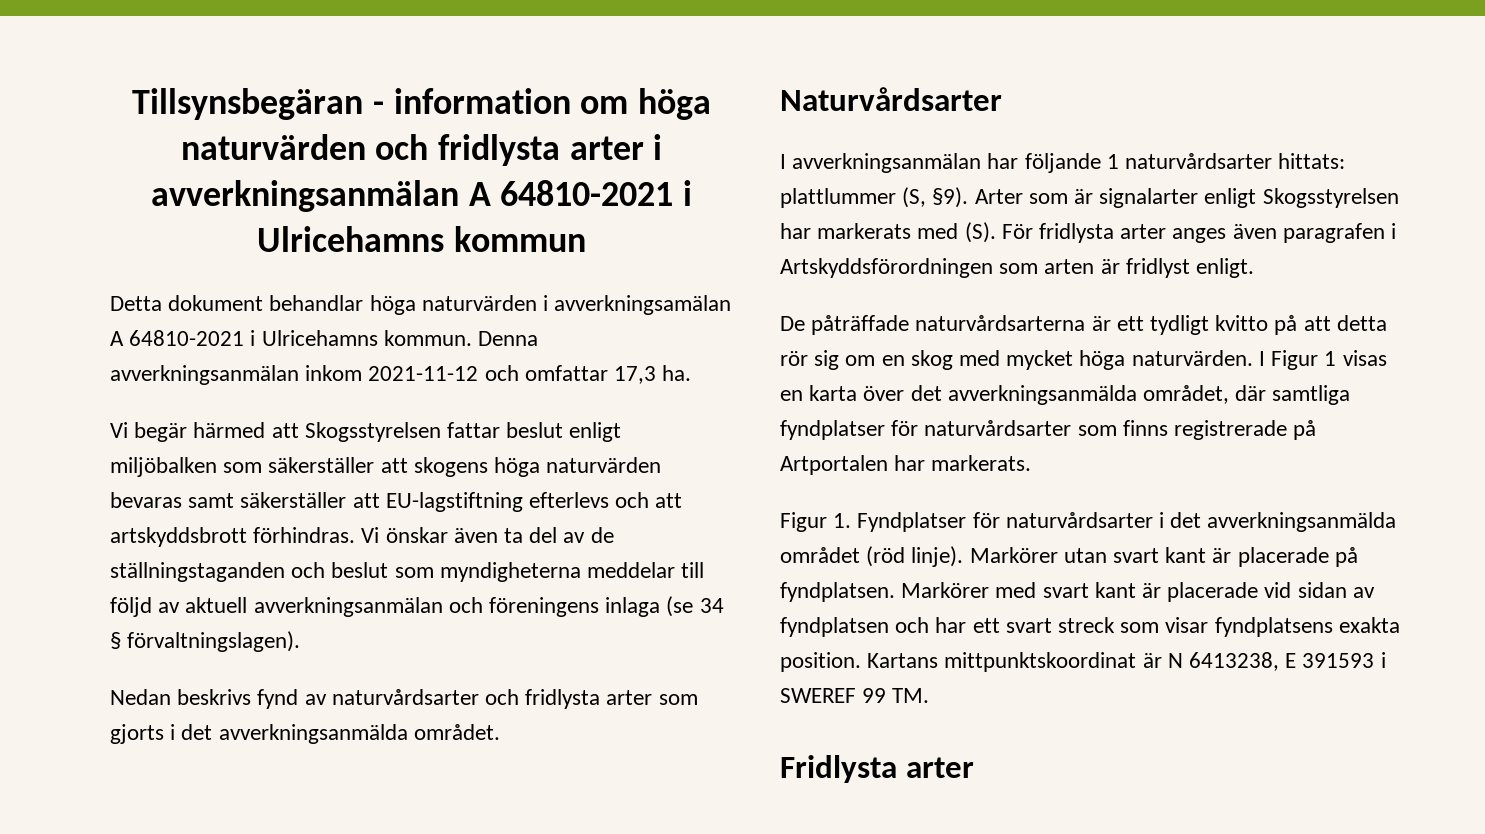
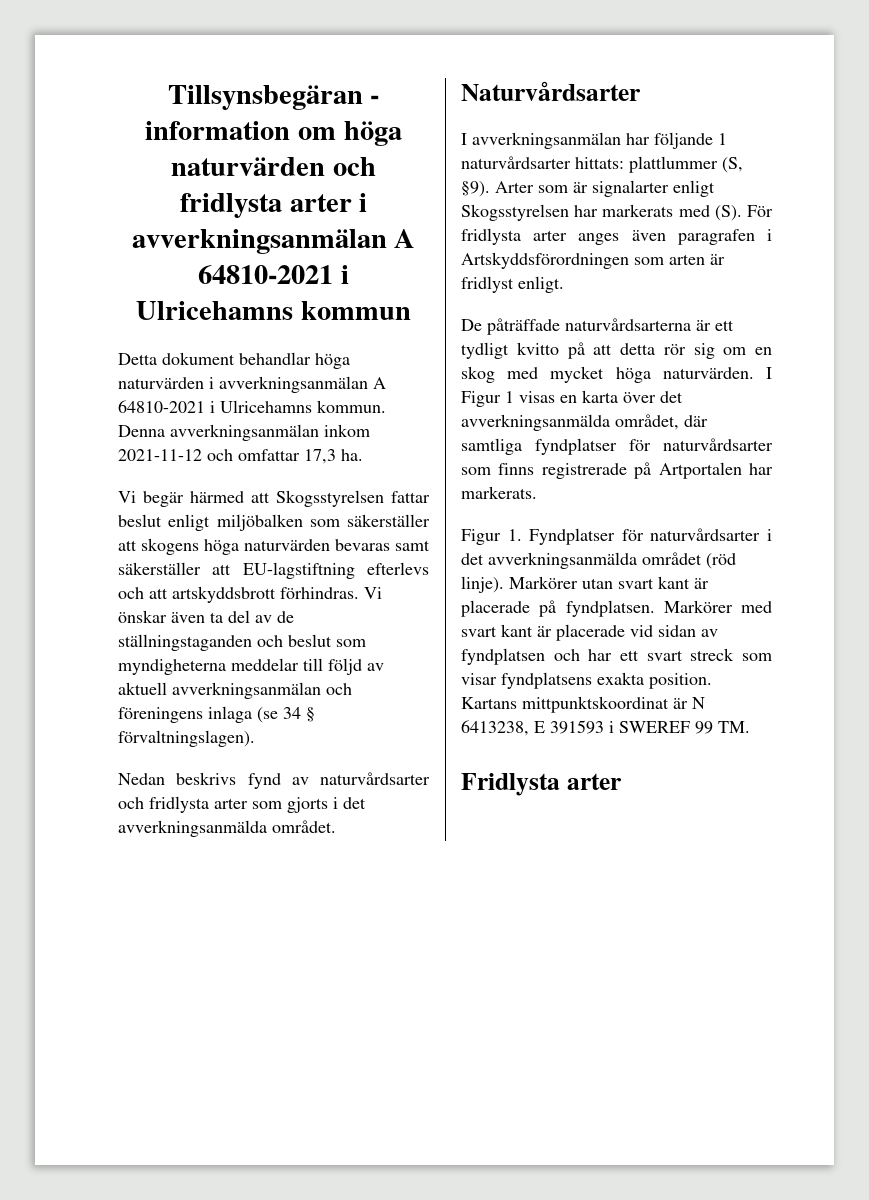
[554,295,732,315] avverkningsamälan -> [219,376,368,393] avverkningsanmälan

